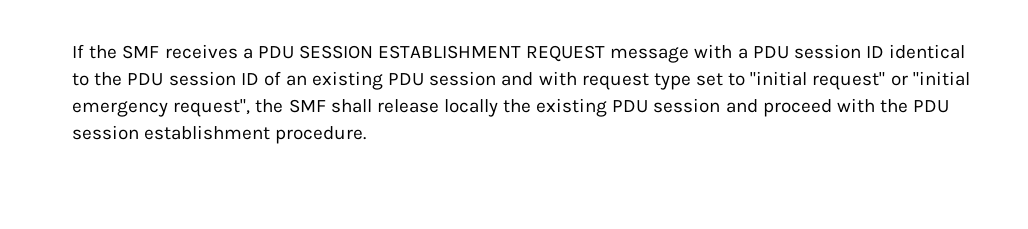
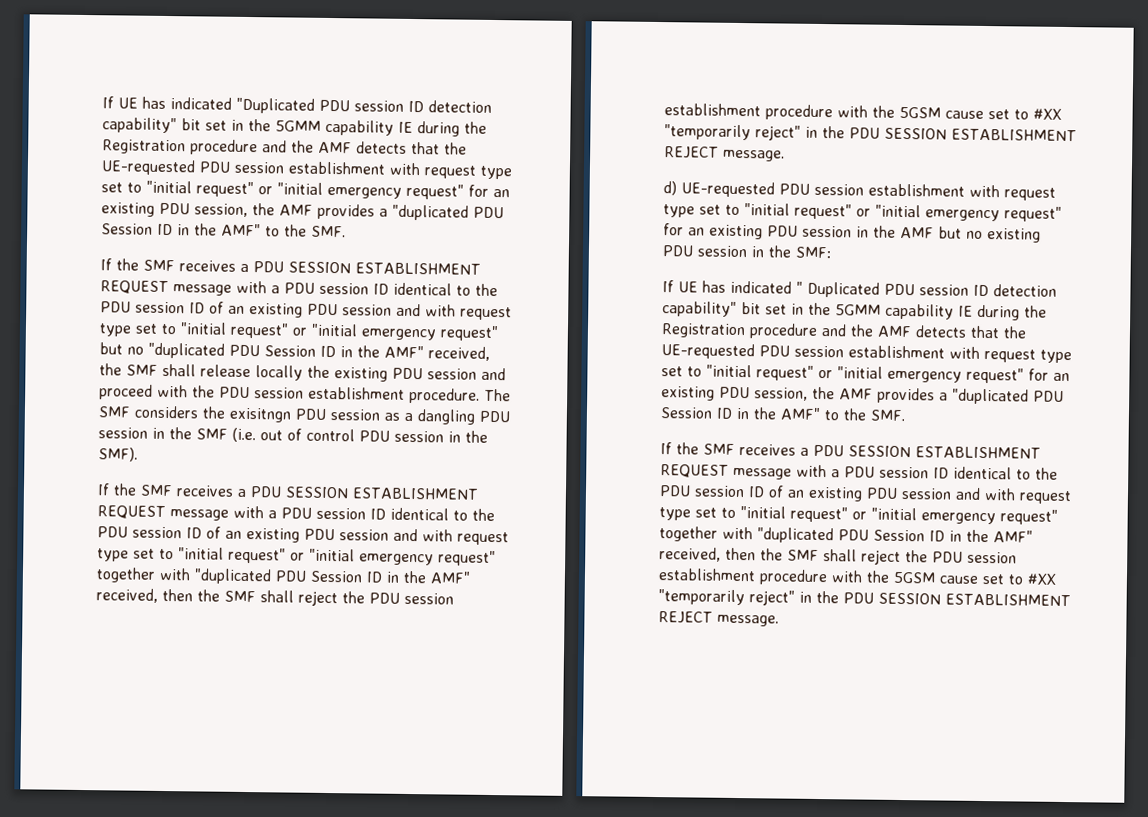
[72,44,85,58] If -> [102,96,493,114] [102,117,488,137] [102,139,468,156] [101,159,513,180] [101,180,511,200] [101,202,505,221] [101,223,347,238] [100,258,113,271] If UE has indicated "Duplicated PDU session ID detection capability" bit set in the 5GMM capability IE during the Registration procedure and the AMF detects that the UE-requested PDU session establishment with request type set to "initial request" or "initial emergency request" for an existing PDU session, the AMF provides a "duplicated PDU Session ID in the AMF" to the SMF. // If
[173,99,251,117] request", -> [440,325,500,342] [99,342,491,361] request" but no "duplicated PDU Session ID in the AMF" received,
(367, 135) none -> [484,388,512,402] [98,405,511,425] [98,427,489,443] [98,447,139,462] [97,483,480,500] [97,505,496,522] [97,526,510,546] [97,547,497,567] [96,567,471,585] [96,588,455,607] [664,103,1063,121] [664,124,1078,142] [664,146,786,162] [663,181,1057,201] [663,203,1063,222] [663,223,1042,243] [662,245,832,259] [662,280,1058,298] [662,301,1048,321] [661,323,1028,339] [661,343,1073,364] [661,364,1071,384] [661,386,1065,405] [660,407,907,422] [660,442,1042,459] [660,464,1059,480] [659,485,1073,505] [659,506,1059,525] [659,526,1034,544] [659,547,1018,566] [658,568,1058,586] [658,589,1072,607] [658,611,780,627] The SMF considers the exisitngn PDU session as a dangling PDU session in the SMF (i.e. out of control PDU session in the SMF). // If the SMF receives a PDU SESSION ESTABLISHMENT REQUEST message with a PDU session ID identical to the PDU session ID of an existing PDU session and with request type set to "initial request" or "initial emergency request" together with "duplicated PDU Session ID in the AMF" received, then the SMF shall reject the PDU session establishment procedure with the 5GSM cause set to #XX "temporarily reject" in the PDU SESSION ESTABLISHMENT REJECT message. // d) UE-requested PDU session establishment with request type set to "initial request" or "initial emergency request" for an existing PDU session in the AMF but no existing PDU session in the SMF: // If UE has indicated " Duplicated PDU session ID detection capability" bit set in the 5GMM capability IE during the Registration procedure and the AMF detects that the UE-requested PDU session establishment with request type set to "initial request" or "initial emergency request" for an existing PDU session, the AMF provides a "duplicated PDU Session ID in the AMF" to the SMF. // If the SMF receives a PDU SESSION ESTABLISHMENT REQUEST message with a PDU session ID identical to the PDU session ID of an existing PDU session and with request type set to "initial request" or "initial emergency request" together with "duplicated PDU Session ID in the AMF" received, then the SMF shall reject the PDU session establishment procedure with the 5GSM cause set to #XX "temporarily reject" in the PDU SESSION ESTABLISHMENT REJECT message.

